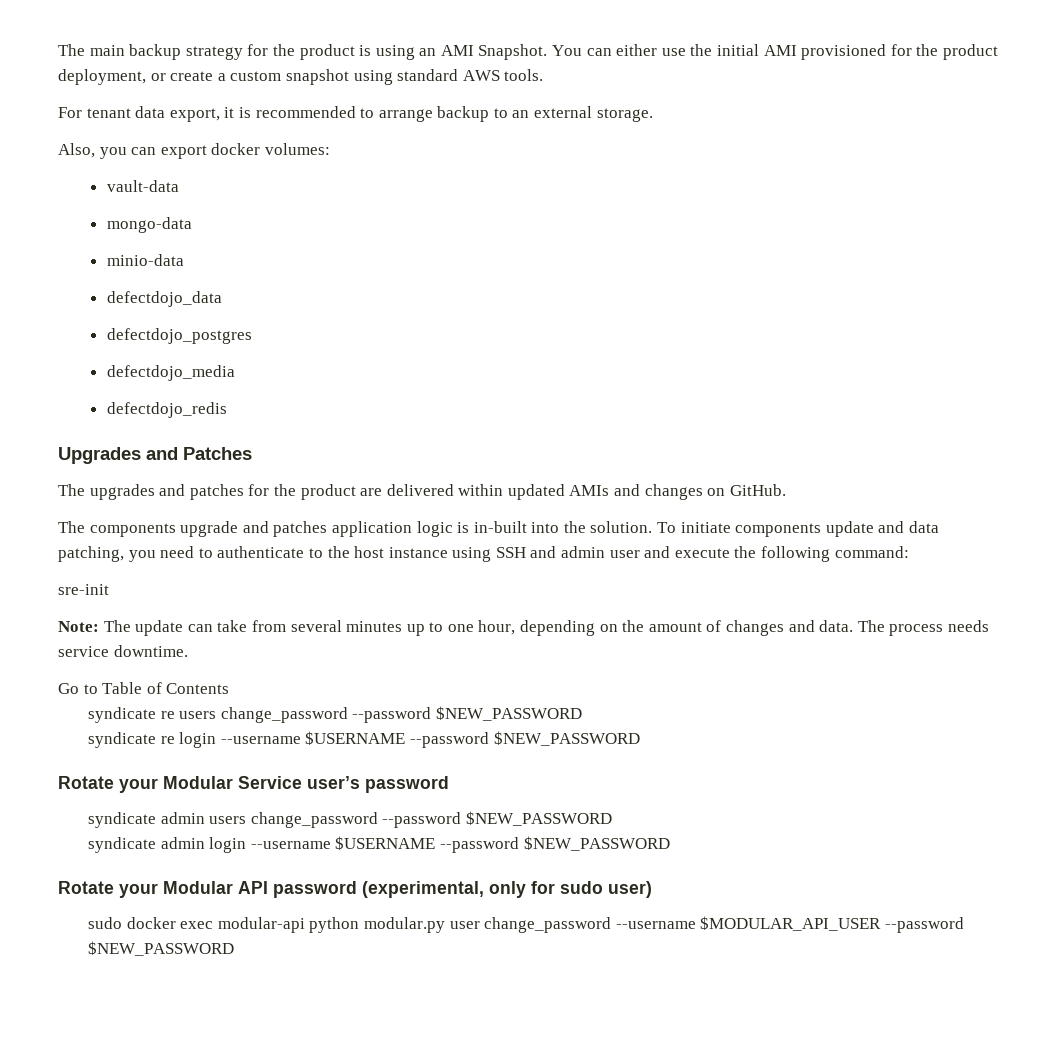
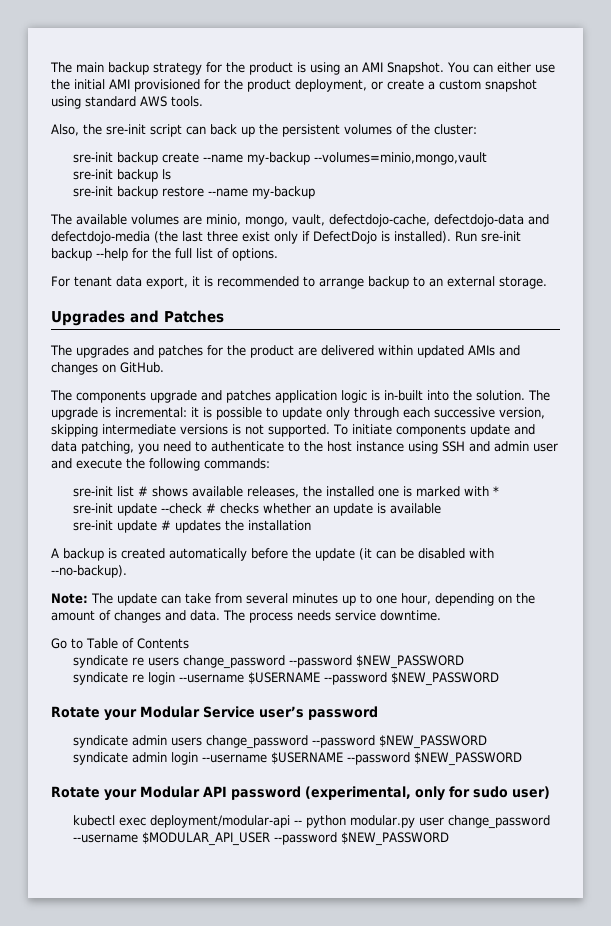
(544, 75) none -> [51,124,477,137] [72,152,487,165] [72,169,171,182] [72,186,315,199] [50,214,549,227] [51,231,521,244] [51,248,278,261] // Also, the sre-init script can back up the persistent volumes of the cluster: // sre-init backup create --name my-backup --volumes=minio,mongo,vault // sre-init backup ls // sre-init backup restore --name my-backup // The available volumes are minio, mongo, vault, defectdojo-cache, defectdojo-data and defectdojo-media (the last three exist only if DefectDojo is installed). Run sre-init backup --help for the full list of options.
[58,143,330,159] [106,180,179,192] [106,217,192,233] [106,254,184,266] [106,291,222,307] [106,328,252,344] [106,365,235,381] [106,402,227,418] // Also, you can export docker volumes: // vault-data // mongo-data // minio-data // defectdojo_data // defectdojo_postgres // defectdojo_media // defectdojo_redis -> (547, 282) none
(653, 527) none -> [528,390,550,401] [51,407,545,420] [51,424,330,437] The upgrade is incremental: it is possible to update only through each successive version, skipping intermediate versions is not supported.
[834,546,909,558] [58,584,109,595] command: // sre-init -> [204,458,270,469] [72,486,499,498] [72,503,441,516] [72,520,311,533] [51,548,494,561] [51,565,127,578] commands: // sre-init list # shows available releases, the installed one is marked with * // sre-init update --check # checks whether an update is available // sre-init update # updates the installation // A backup is created automatically before the update (it can be disabled with --no-backup).
[87,917,305,933] sudo docker exec modular-api -> [72,815,302,828] kubectl exec deployment/modular-api --

